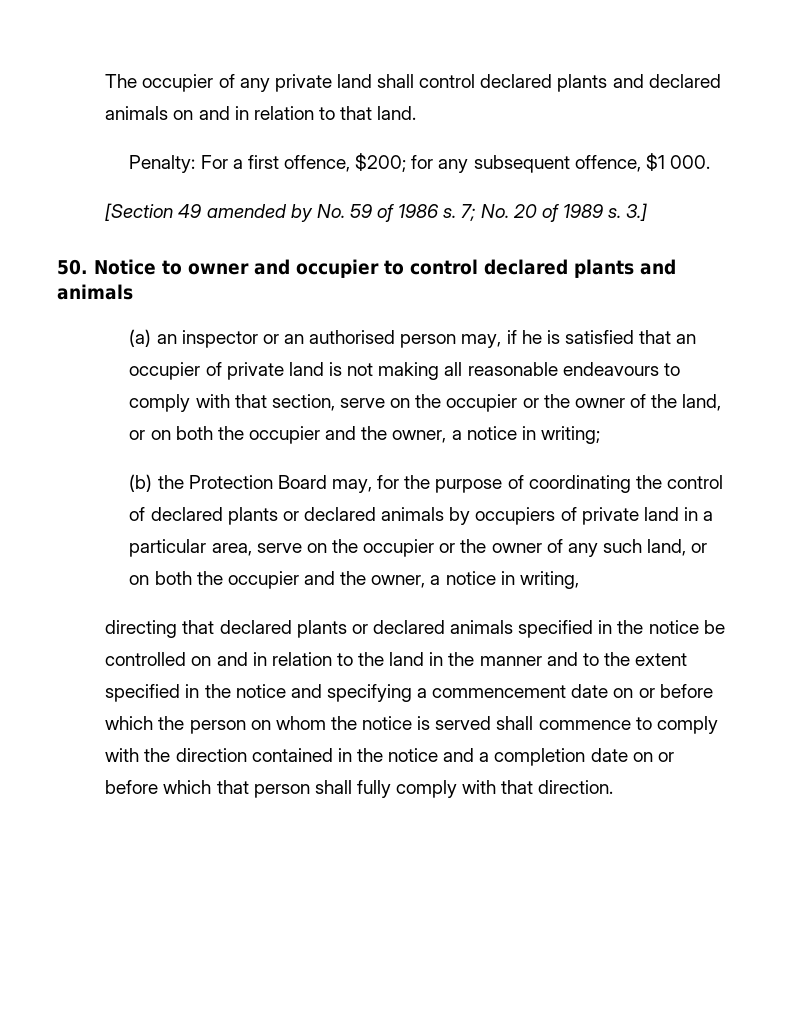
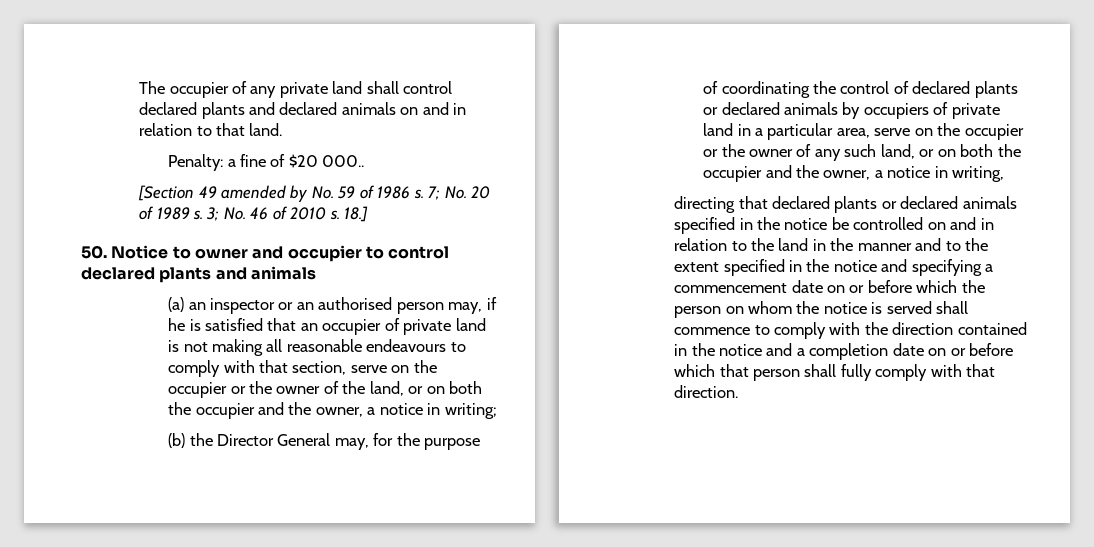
[200,153,710,173] For a first offence, $200; for any subsequent offence, $1 000. -> [227,154,365,168] a fine of $20 000..
[626,203,648,221] 3.] -> [206,206,369,222] 3; No. 46 of 2010 s. 18.]
[188,475,327,489] Protection Board -> [216,433,331,446] Director General

